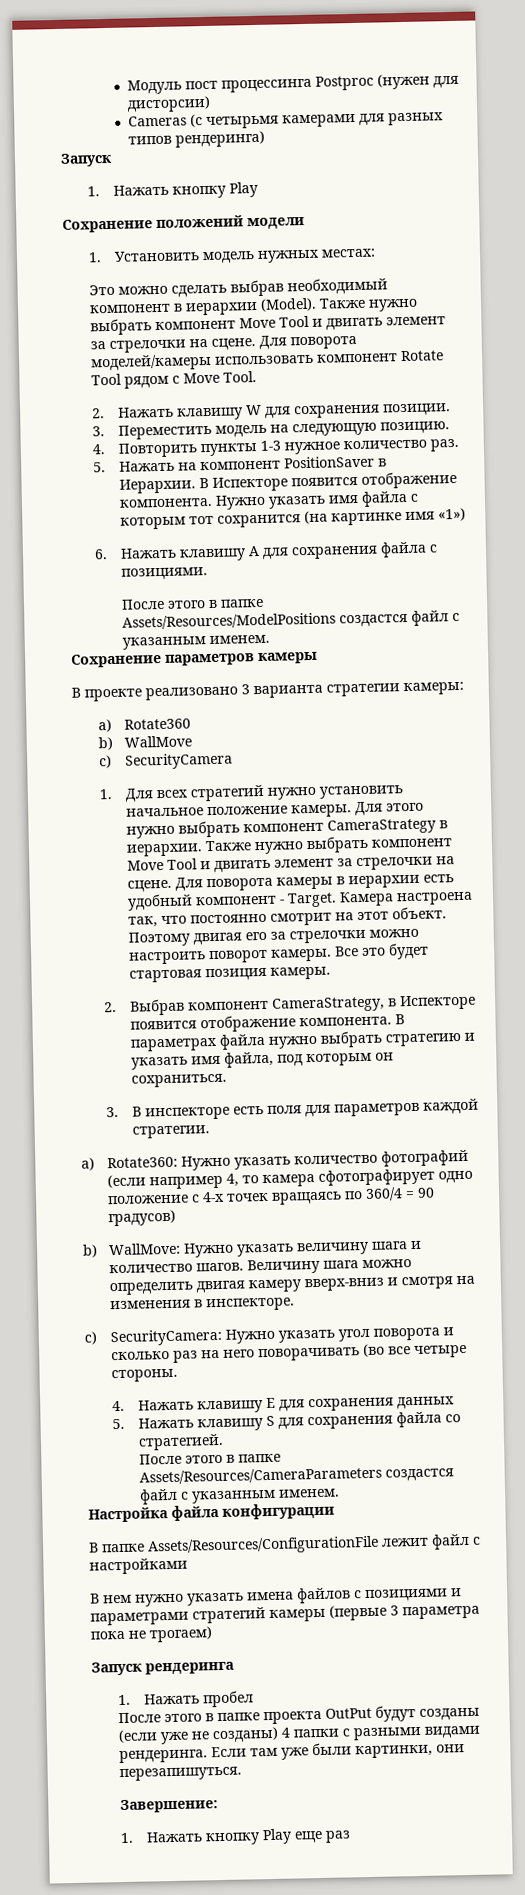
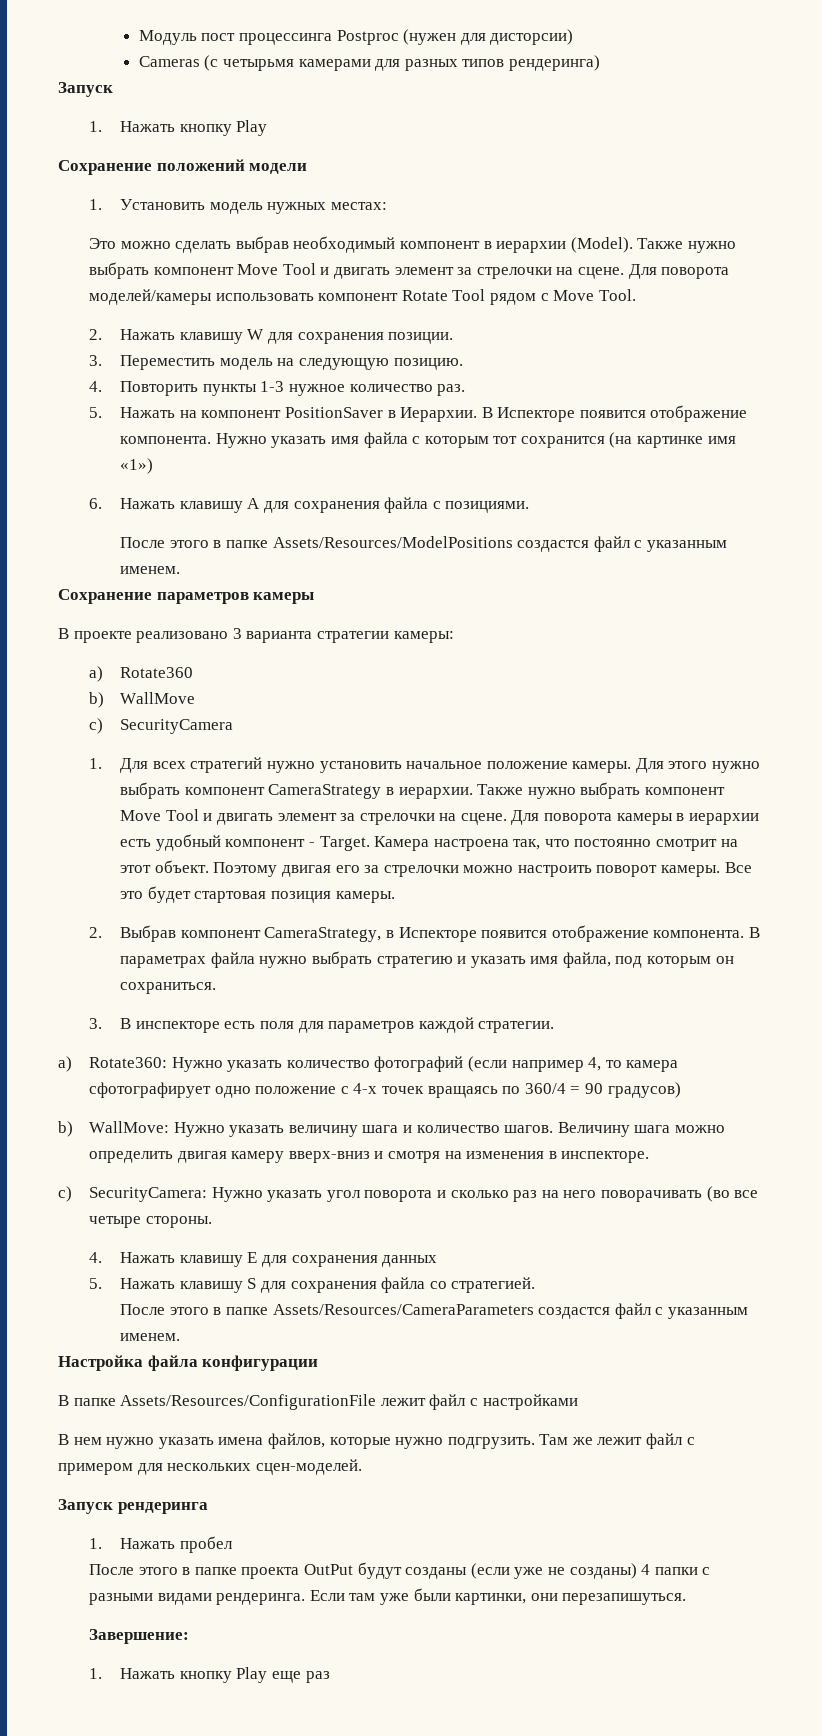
[296,1587,462,1604] [90,1604,480,1626] [90,1626,213,1643] файлов с позициями и параметрами стратегий камеры (первые 3 параметра пока не трогаем) -> [267,1433,695,1449] [58,1459,362,1475] файлов, которые нужно подгрузить. Там же лежит файл с примером для нескольких сцен-моделей.

